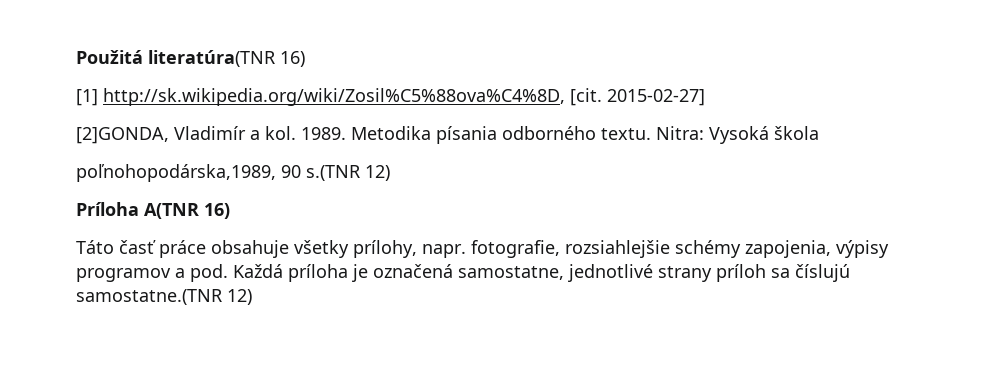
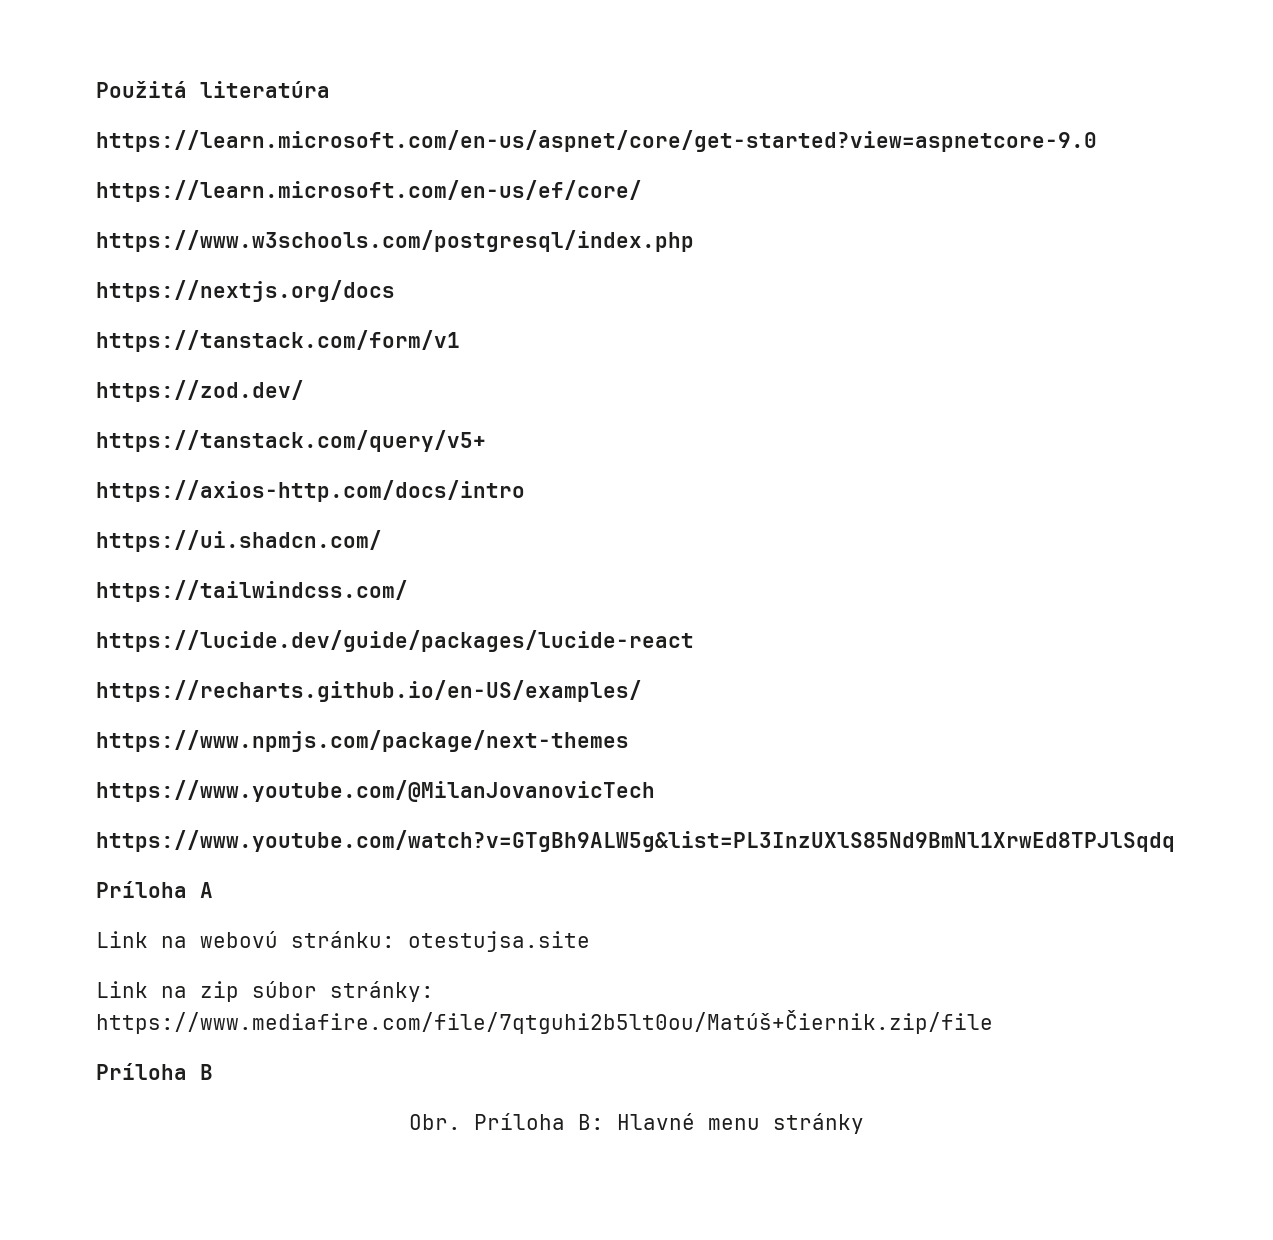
[148,50,305,67] [76,88,705,106] [76,126,819,144] [76,164,390,182] [76,202,230,219] [76,240,889,258] [76,264,850,282] [76,289,252,305] literatúra(TNR 16) // [1] http://sk.wikipedia.org/wiki/Zosil%C5%88ova%C4%8D, [cit. 2015-02-27] // [2]GONDA, Vladimír a kol. 1989. Metodika písania odborného textu. Nitra: Vysoká škola // poľnohopodárska,1989, 90 s.(TNR 12) // Príloha A(TNR 16) // Táto časť práce obsahuje všetky prílohy, napr. fotografie, rozsiahlejšie schémy zapojenia, výpisy programov a pod. Každá príloha je označená samostatne, jednotlivé strany príloh sa číslujú samostatne.(TNR 12) -> [200,81,330,98] [96,130,1097,152] [96,180,642,202] [96,230,694,252] [96,280,395,302] [96,330,460,352] [96,380,304,402] [96,430,486,452] [96,480,525,502] [96,530,382,552] [96,580,408,602] [96,630,694,652] [96,680,642,702] [96,730,629,752] [96,780,655,802] [96,830,1175,852] [96,881,213,898] [96,931,590,952] [96,981,434,1002] [96,1010,993,1034] [96,1063,213,1080] [409,1113,864,1134] literatúra // https://learn.microsoft.com/en-us/aspnet/core/get-started?view=aspnetcore-9.0 // https://learn.microsoft.com/en-us/ef/core/ // https://www.w3schools.com/postgresql/index.php // https://nextjs.org/docs // https://tanstack.com/form/v1 // https://zod.dev/ // https://tanstack.com/query/v5+ // https://axios-http.com/docs/intro // https://ui.shadcn.com/ // https://tailwindcss.com/ // https://lucide.dev/guide/packages/lucide-react // https://recharts.github.io/en-US/examples/ // https://www.npmjs.com/package/next-themes // https://www.youtube.com/@MilanJovanovicTech // https://www.youtube.com/watch?v=GTgBh9ALW5g&list=PL3InzUXlS85Nd9BmNl1XrwEd8TPJlSqdq // Príloha A // Link na webovú stránku: otestujsa.site // Link na zip súbor stránky: https://www.mediafire.com/file/7qtguhi2b5lt0ou/Matúš+Čiernik.zip/file // Príloha B // Obr. Príloha B: Hlavné menu stránky

